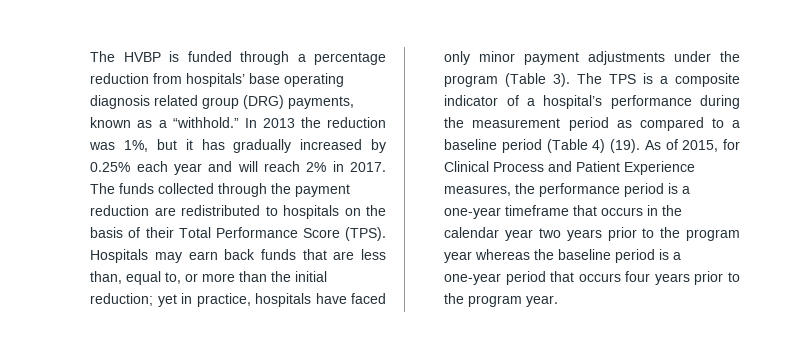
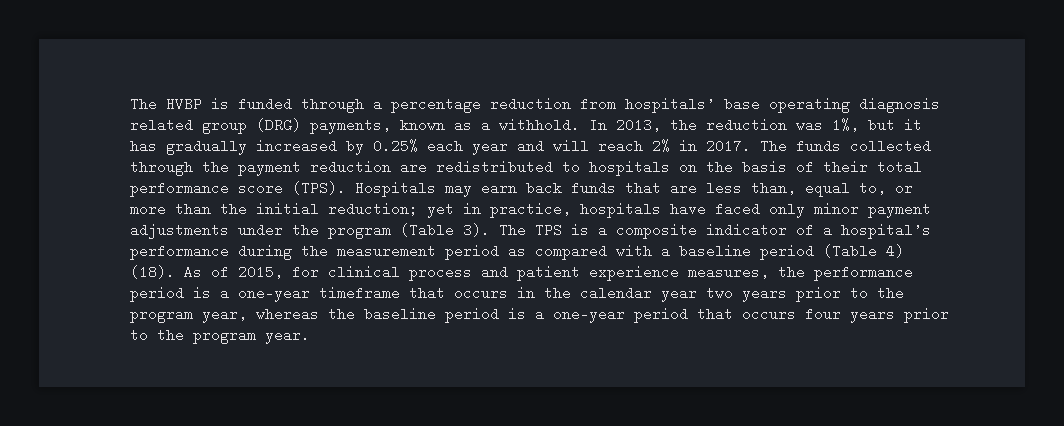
[172,117,295,128] “withhold.” In 2013 -> [498,118,661,132] withhold. In 2013,
[178,227,340,238] Total Performance Score -> [876,160,922,174] [129,181,283,197] total performance score
[711,118,724,128] to -> [615,245,652,256] with
[610,139,641,153] (19). -> [129,265,175,279] (18).
[444,161,696,175] Clinical Process and Patient Experience -> [327,265,679,281] clinical process and patient experience
[444,251,473,263] year -> [201,307,247,323] year,

